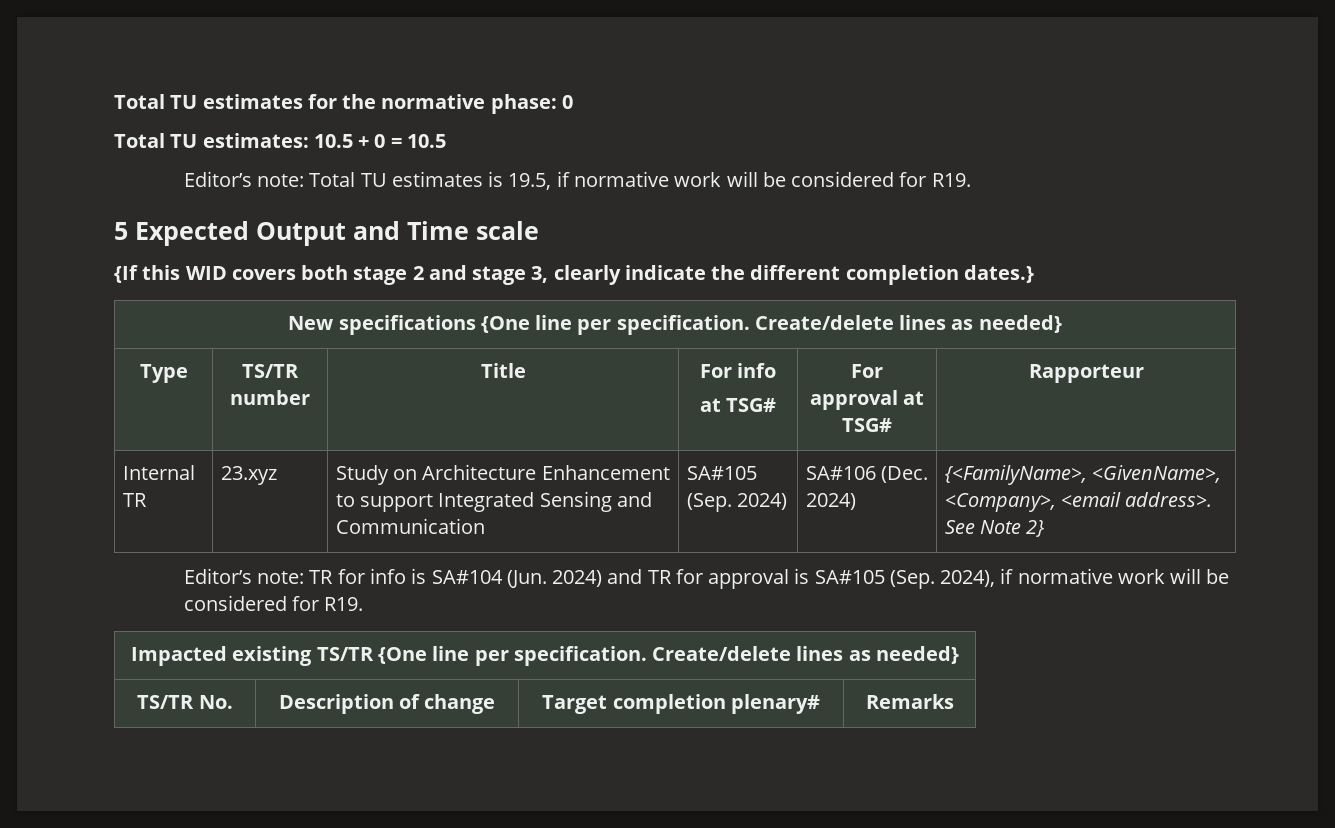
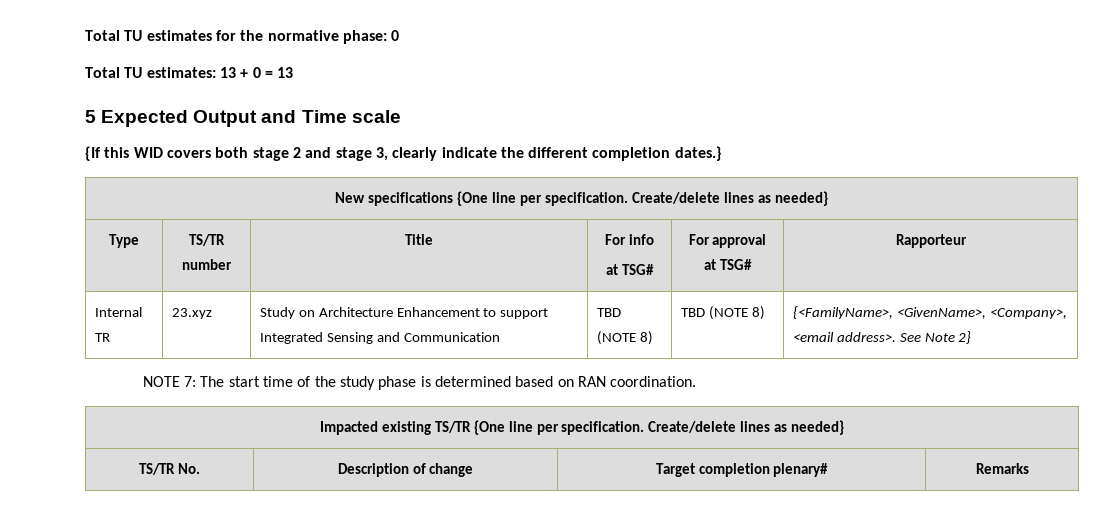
[313,134,353,148] 10.5 -> [219,67,236,78] 13
[406,134,446,148] [183,171,971,190] 10.5 // Editor’s note: Total TU estimates is 19.5, if normative work will be considered for R19. -> [277,67,294,78] 13
[686,466,757,480] [686,493,788,512] [805,466,929,483] [805,493,856,510] SA#105 (Sep. 2024) | SA#106 (Dec. 2024) -> [596,308,621,317] [596,331,653,345] [680,306,765,320] TBD (NOTE 8) | TBD (NOTE 8)
[183,568,1230,589] [183,595,364,611] Editor’s note: TR for info is SA#104 (Jun. 2024) and TR for approval is SA#105 (Sep. 2024), if normative work will be considered for R19. -> [142,376,697,390] NOTE 7: The start time of the study phase is determined based on RAN coordination.

